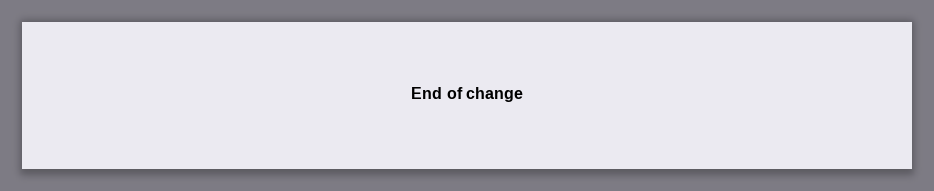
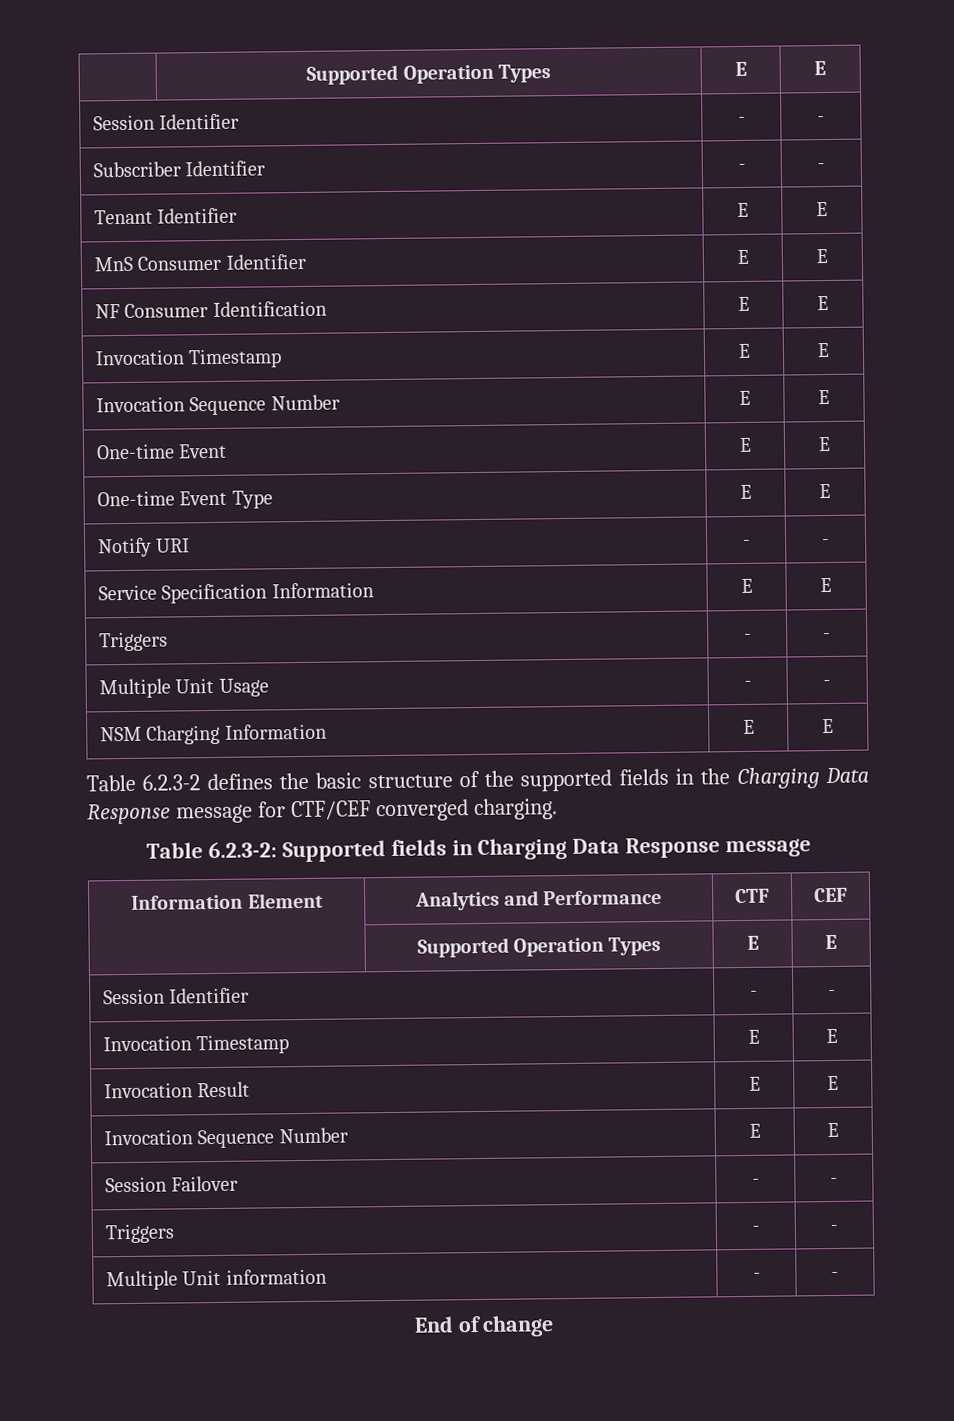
(411, 93) none -> [306,64,551,85] [734,61,747,77] [814,61,826,76] [92,113,240,131] [737,116,746,124] [817,116,825,123] [92,160,266,178] [737,163,746,171] [817,163,825,170] [93,207,238,225] [736,202,749,218] [816,201,828,217] [93,253,306,272] [736,249,749,265] [816,248,828,264] [94,300,327,319] [737,296,750,312] [817,295,829,311] [94,348,283,369] [737,343,751,359] [817,342,830,358] [95,394,340,416] [738,390,751,406] [818,389,830,405] [95,443,228,460] [738,437,752,453] [818,436,831,452] [96,490,273,509] [739,484,752,500] [819,483,831,499] [97,537,191,558] [742,539,751,546] [822,538,830,546] [97,582,374,604] [740,578,753,594] [820,577,832,593] [98,631,168,652] [743,633,752,640] [823,632,831,640] [98,677,269,699] [743,680,752,687] [823,679,831,687] [99,723,327,745] [742,719,755,734] [822,718,834,734] [86,767,869,792] [87,798,558,825] [145,837,812,863] [131,892,324,910] [414,889,663,911] [735,888,770,904] [814,887,848,903] [416,936,662,958] [746,935,759,950] [825,934,837,950] [102,987,250,1005] [749,990,758,997] [828,989,836,997] [102,1034,290,1055] [747,1029,760,1044] [826,1028,838,1044] [103,1081,251,1099] [748,1076,761,1091] [827,1075,839,1091] [103,1127,348,1149] [748,1123,761,1138] [827,1122,839,1138] [104,1175,239,1193] [751,1178,760,1185] [830,1177,838,1185] [104,1223,175,1244] [751,1225,760,1232] [830,1224,838,1232] [105,1268,327,1291] [752,1272,761,1279] [831,1271,839,1279] | Supported Operation Types | E | E // Session Identifier | - | - // Subscriber Identifier | - | - // Tenant Identifier | E | E // MnS Consumer Identifier | E | E // NF Consumer Identification | E | E // Invocation Timestamp | E | E // Invocation Sequence Number | E | E // One-time Event | E | E // One-time Event Type | E | E // Notify URI | - | - // Service Specification Information | E | E // Triggers | - | - // Multiple Unit Usage | - | - // NSM Charging Information | E | E // Table 6.2.3-2 defines the basic structure of the supported fields in the Charging Data Response message for CTF/CEF converged charging. // Table 6.2.3-2: Supported fields in Charging Data Response message // Information Element | Analytics and Performance | CTF | CEF // | Supported Operation Types | E | E // Session Identifier | - | - // Invocation Timestamp | E | E // Invocation Result | E | E // Invocation Sequence Number | E | E // Session Failover | - | - // Triggers | - | - // Multiple Unit information | - | - //

